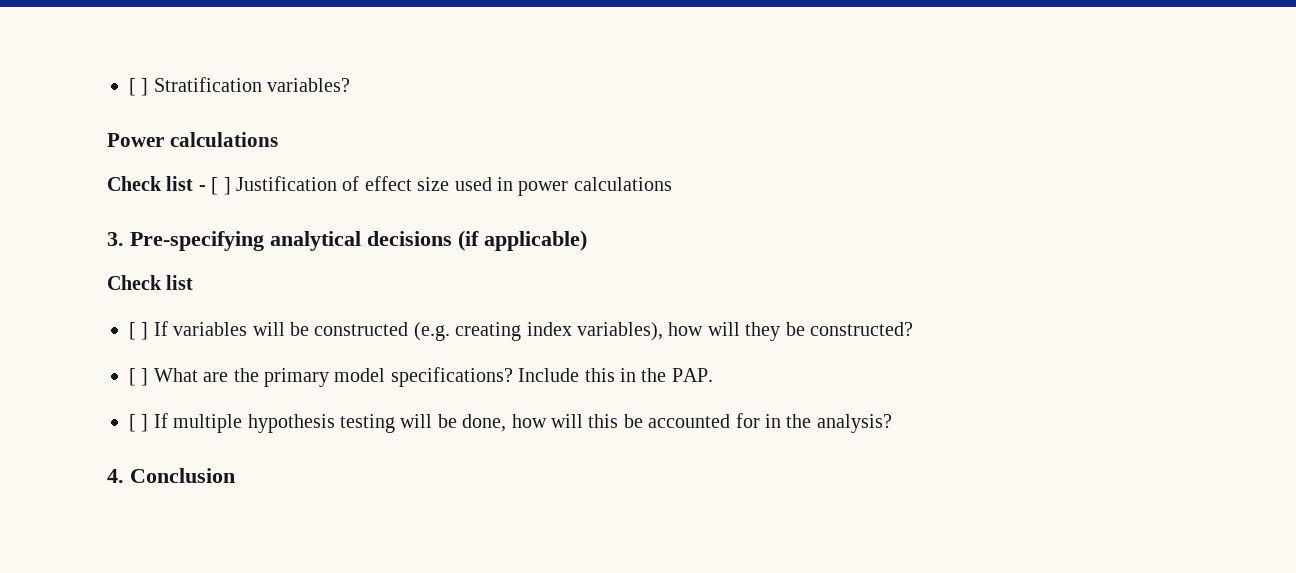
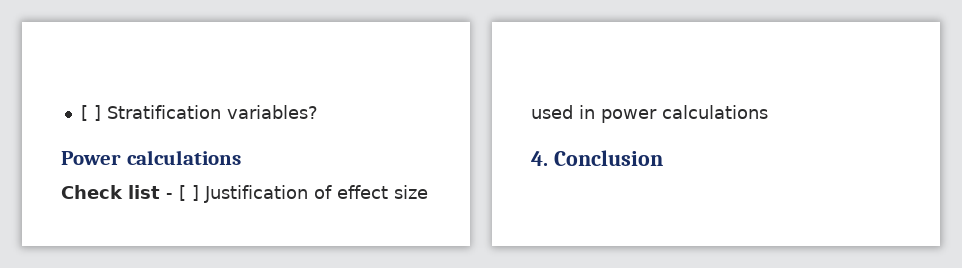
[107,230,587,251] [107,275,194,290] [129,321,913,341] [129,367,713,387] [129,413,892,433] // 3. Pre-specifying analytical decisions (if applicable) // Check list // [ ] If variables will be constructed (e.g. creating index variables), how will they be constructed? // [ ] What are the primary model specifications? Include this in the PAP. // [ ] If multiple hypothesis testing will be done, how will this be accounted for in the analysis? -> (768, 112) none

